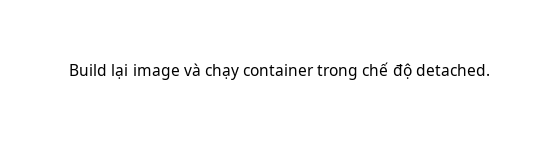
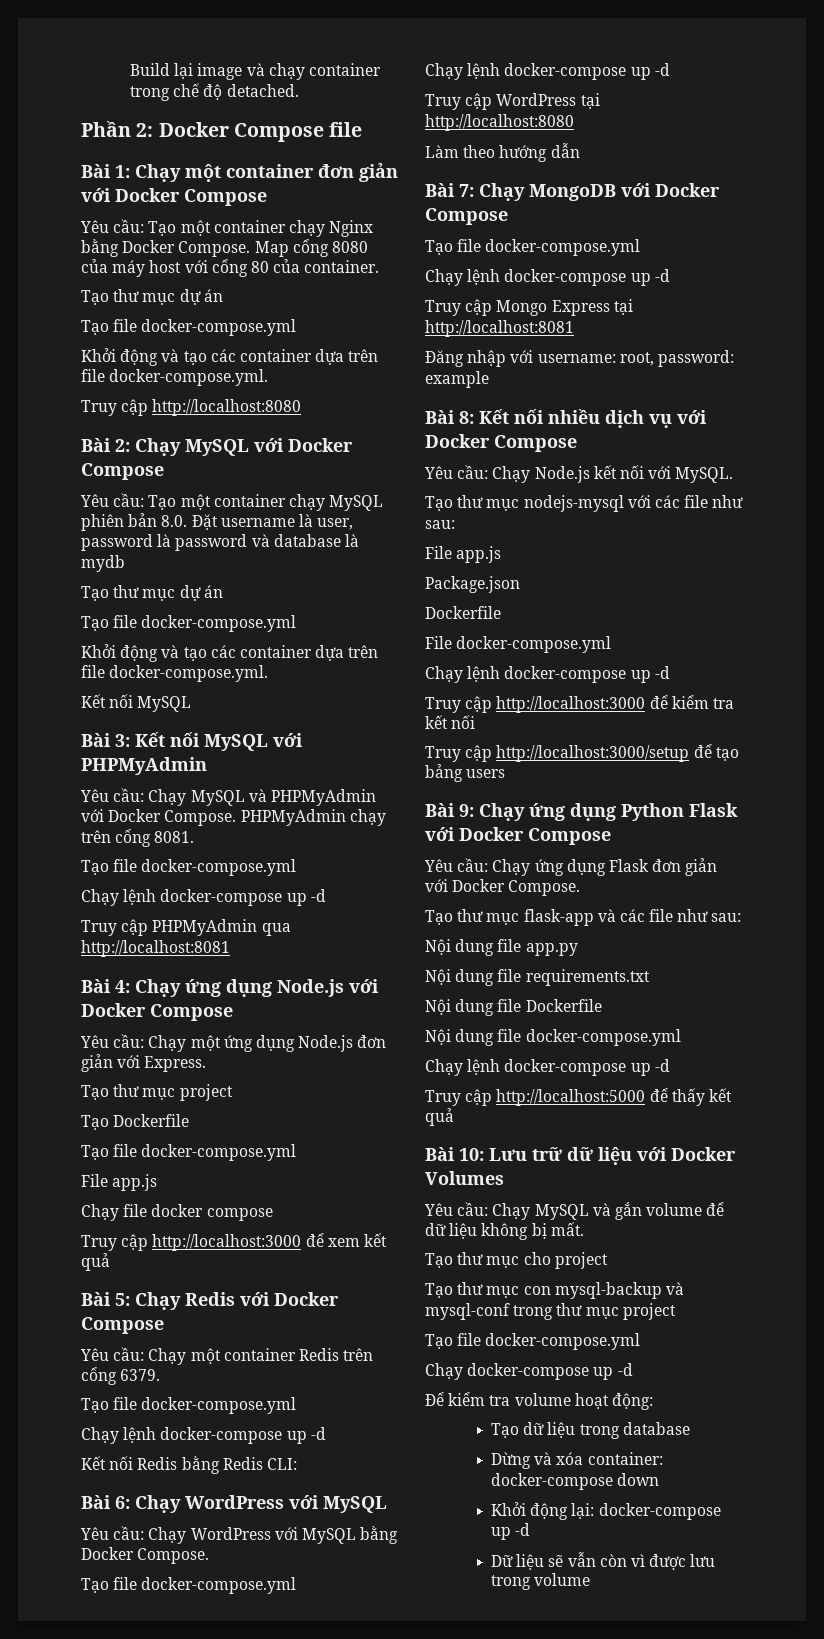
(490, 70) none -> [81,121,363,142] [81,163,398,182] [81,188,267,206] [80,219,374,237] [81,239,368,257] [81,259,380,277] [81,289,223,305] [81,319,297,336] [81,348,379,366] [81,369,269,386] [81,399,302,416] [81,438,353,456] [81,463,164,480] [80,493,384,511] [81,513,354,531] [81,534,359,551] [81,555,125,572] [81,585,223,601] [81,615,297,632] [81,644,379,662] [81,665,269,682] [81,694,192,712] [81,732,303,751] [81,757,207,775] [80,788,376,806] [81,809,386,826] [81,829,195,847] [81,859,297,876] [81,889,326,906] [81,919,291,936] [81,940,230,957] [81,979,379,997] [81,1003,233,1021] [80,1034,387,1052] [81,1054,207,1072] [81,1084,233,1101] [81,1114,190,1130] [81,1144,297,1161] [81,1174,158,1191] [81,1204,273,1221] [81,1233,387,1251] [81,1253,110,1271] [81,1292,339,1310] [81,1317,164,1334] [80,1347,374,1365] [81,1367,161,1385] [81,1397,297,1414] [81,1427,326,1444] [81,1456,297,1474] [81,1495,387,1513] [80,1526,399,1544] [81,1547,210,1564] [81,1577,297,1594] [425,63,670,80] [425,93,600,110] [425,114,574,131] [425,143,580,162] [425,183,720,201] [425,208,508,225] [425,239,641,256] [425,269,670,286] [425,299,633,316] [425,320,574,337] [425,350,734,367] [425,371,489,388] [425,409,707,428] [425,434,577,452] [424,465,734,483] [425,495,744,512] [425,520,455,529] [425,546,502,563] [425,576,520,593] [425,606,501,619] [425,636,612,653] [425,666,670,683] [425,695,734,713] [425,715,476,729] [425,744,739,762] [425,764,506,782] [425,803,738,821] [425,827,611,845] [424,858,718,876] [425,879,581,896] [425,909,742,926] [425,939,578,956] [425,969,650,986] [425,999,602,1016] [425,1029,681,1046] [425,1059,670,1076] [425,1088,732,1106] [425,1108,454,1126] [425,1147,736,1165] [425,1171,504,1185] [424,1202,725,1220] [425,1222,584,1240] [425,1252,608,1269] [425,1282,684,1299] [425,1303,676,1320] [425,1333,641,1350] [425,1363,633,1380] [425,1392,653,1410] [491,1422,690,1439] [491,1452,663,1469] [491,1473,660,1490] [491,1502,721,1520] [491,1523,531,1540] [491,1552,716,1570] [491,1573,591,1590] // Phần 2: Docker Compose file // Bài 1: Chạy một container đơn giản với Docker Compose // Yêu cầu: Tạo một container chạy Nginx bằng Docker Compose. Map cổng 8080 của máy host với cổng 80 của container. // Tạo thư mục dự án // Tạo file docker-compose.yml // Khởi động và tạo các container dựa trên file docker-compose.yml. // Truy cập http://localhost:8080 // Bài 2: Chạy MySQL với Docker Compose // Yêu cầu: Tạo một container chạy MySQL phiên bản 8.0. Đặt username là user, password là password và database là mydb // Tạo thư mục dự án // Tạo file docker-compose.yml // Khởi động và tạo các container dựa trên file docker-compose.yml. // Kết nối MySQL // Bài 3: Kết nối MySQL với PHPMyAdmin // Yêu cầu: Chạy MySQL và PHPMyAdmin với Docker Compose. PHPMyAdmin chạy trên cổng 8081. // Tạo file docker-compose.yml // Chạy lệnh docker-compose up -d // Truy cập PHPMyAdmin qua http://localhost:8081 // Bài 4: Chạy ứng dụng Node.js với Docker Compose // Yêu cầu: Chạy một ứng dụng Node.js đơn giản với Express. // Tạo thư mục project // Tạo Dockerfile // Tạo file docker-compose.yml // File app.js // Chạy file docker compose // Truy cập http://localhost:3000 để xem kết quả // Bài 5: Chạy Redis với Docker Compose // Yêu cầu: Chạy một container Redis trên cổng 6379. // Tạo file docker-compose.yml // Chạy lệnh docker-compose up -d // Kết nối Redis bằng Redis CLI: // Bài 6: Chạy WordPress với MySQL // Yêu cầu: Chạy WordPress với MySQL bằng Docker Compose. // Tạo file docker-compose.yml // Chạy lệnh docker-compose up -d // Truy cập WordPress tại http://localhost:8080 // Làm theo hướng dẫn // Bài 7: Chạy MongoDB với Docker Compose // Tạo file docker-compose.yml // Chạy lệnh docker-compose up -d // Truy cập Mongo Express tại http://localhost:8081 // Đăng nhập với username: root, password: example // Bài 8: Kết nối nhiều dịch vụ với Docker Compose // Yêu cầu: Chạy Node.js kết nối với MySQL. // Tạo thư mục nodejs-mysql với các file như sau: // File app.js // Package.json // Dockerfile // File docker-compose.yml // Chạy lệnh docker-compose up -d // Truy cập http://localhost:3000 để kiểm tra kết nối // Truy cập http://localhost:3000/setup để tạo bảng users // Bài 9: Chạy ứng dụng Python Flask với Docker Compose // Yêu cầu: Chạy ứng dụng Flask đơn giản với Docker Compose. // Tạo thư mục flask-app và các file như sau: // Nội dung file app.py // Nội dung file requirements.txt // Nội dung file Dockerfile // Nội dung file docker-compose.yml // Chạy lệnh docker-compose up -d // Truy cập http://localhost:5000 để thấy kết quả // Bài 10: Lưu trữ dữ liệu với Docker Volumes // Yêu cầu: Chạy MySQL và gắn volume để dữ liệu không bị mất. // Tạo thư mục cho project // Tạo thư mục con mysql-backup và mysql-conf trong thư mục project // Tạo file docker-compose.yml // Chạy docker-compose up -d // Để kiểm tra volume hoạt động: // Tạo dữ liệu trong database // Dừng và xóa container: docker-compose down // Khởi động lại: docker-compose up -d // Dữ liệu sẽ vẫn còn vì được lưu trong volume

